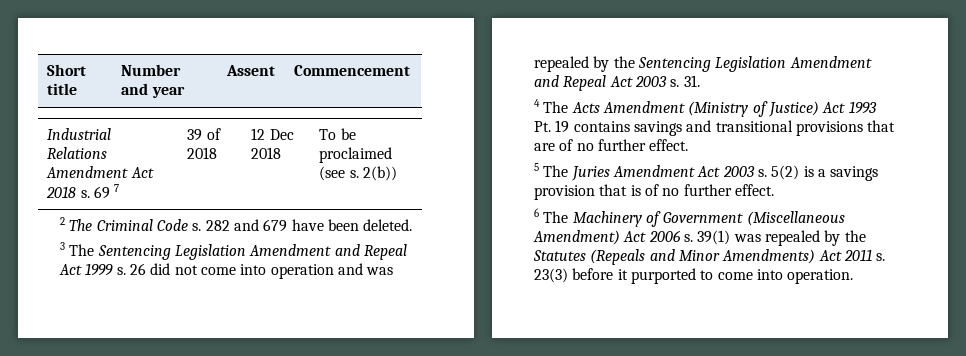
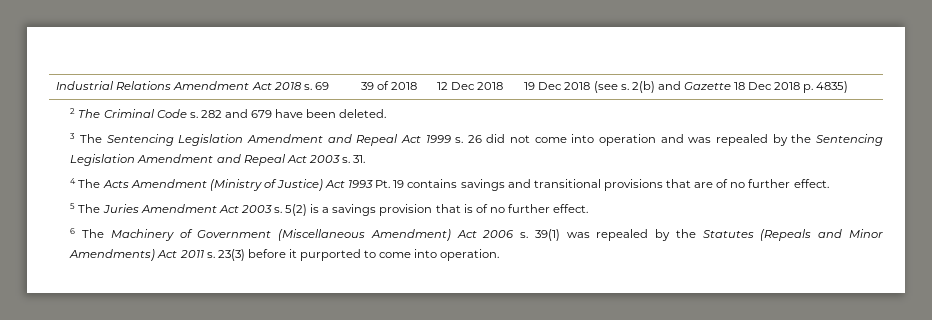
[47,64,87,76] [47,83,78,95] [121,64,182,76] [121,83,185,98] [226,65,276,76] [294,65,411,76] Short title | Number and year | Assent | Commencement // -> (56, 85) none
[114,184,120,192] 7 -> (329, 86) none
[319,128,356,140] [319,147,393,163] [319,166,397,181] To be proclaimed (see s. 2(b)) -> [524,81,849,93] 19 Dec 2018 (see s. 2(b) and Gazette 18 Dec 2018 p. 4835)

